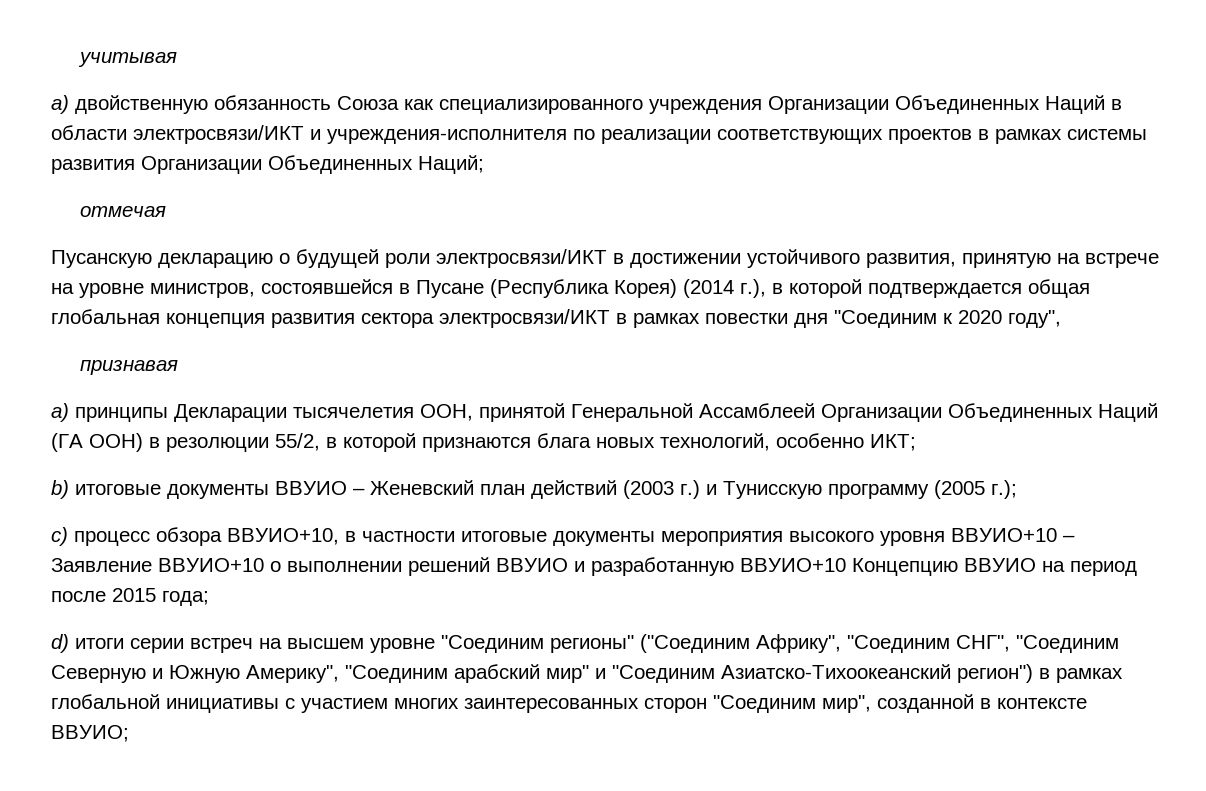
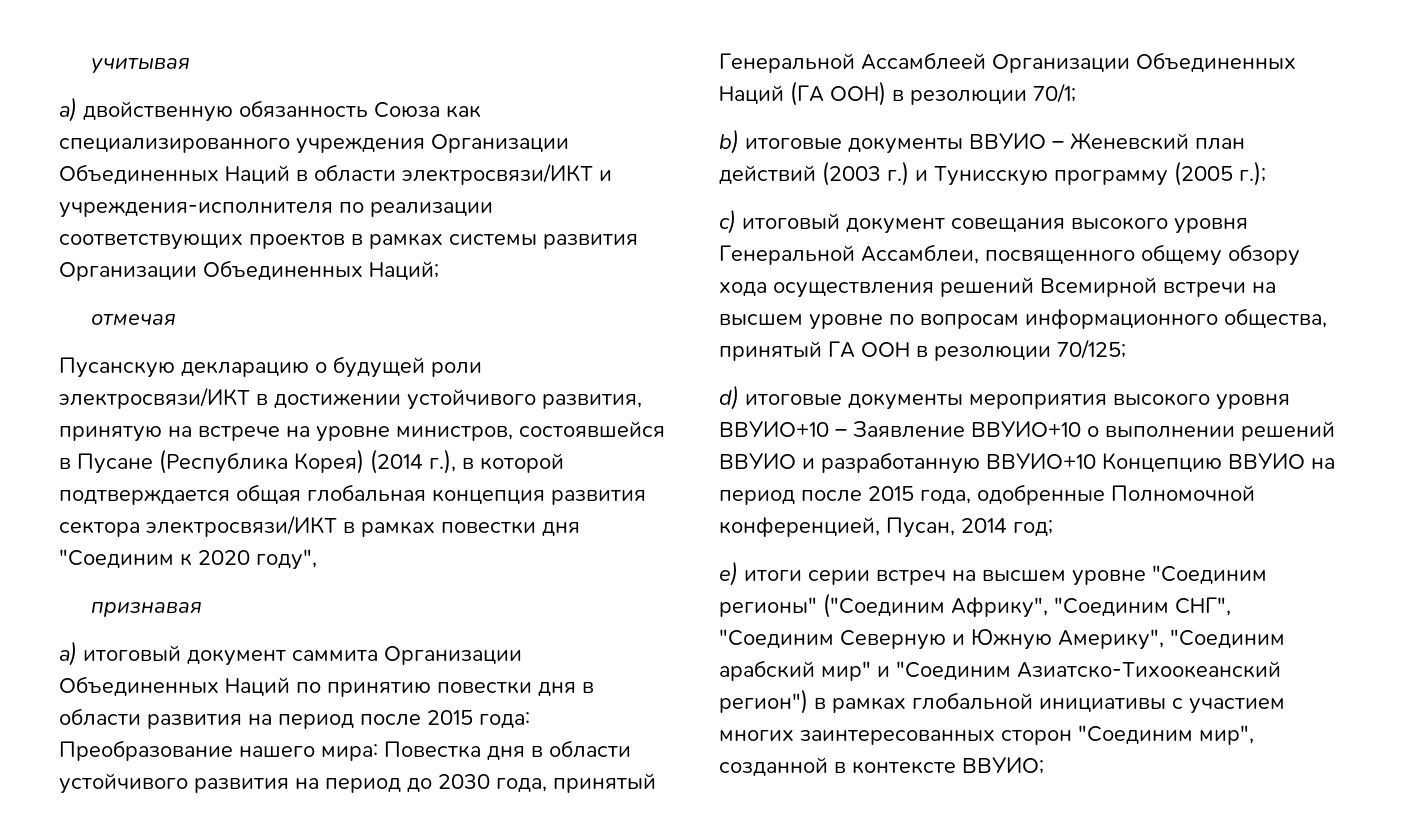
[75,403,565,422] принципы Декларации тысячелетия ООН, принятой -> [83,645,522,666] [59,676,594,697] [59,708,530,729] [59,740,631,761] [59,773,656,794] итоговый документ саммита Организации Объединенных Наций по принятию повестки дня в области развития на период после 2015 года: Преобразование нашего мира: Повестка дня в области устойчивого развития на период до 2030 года, принятый
[275,433,916,452] 55/2, в которой признаются блага новых технологий, особенно ИКТ; -> [1033,83,1076,103] 70/1;
[74,527,455,546] процесс обзора ВВУИО+10, в частности -> [742,213,1248,234] [719,244,1300,266] [719,277,1276,298] [719,308,1327,330] [719,339,1126,361] [719,385,739,410] итоговый документ совещания высокого уровня Генеральной Ассамблеи, посвященного общему обзору хода осуществления решений Всемирной встречи на высшем уровне по вопросам информационного общества, принятый ГА ООН в резолюции 70/125; // d)
[162,591,209,606] [51,634,69,653] года; // d) -> [920,484,1255,505] [719,517,1053,538] [719,561,738,586] года, одобренные Полномочной конференцией, Пусан, 2014 год; // e)

